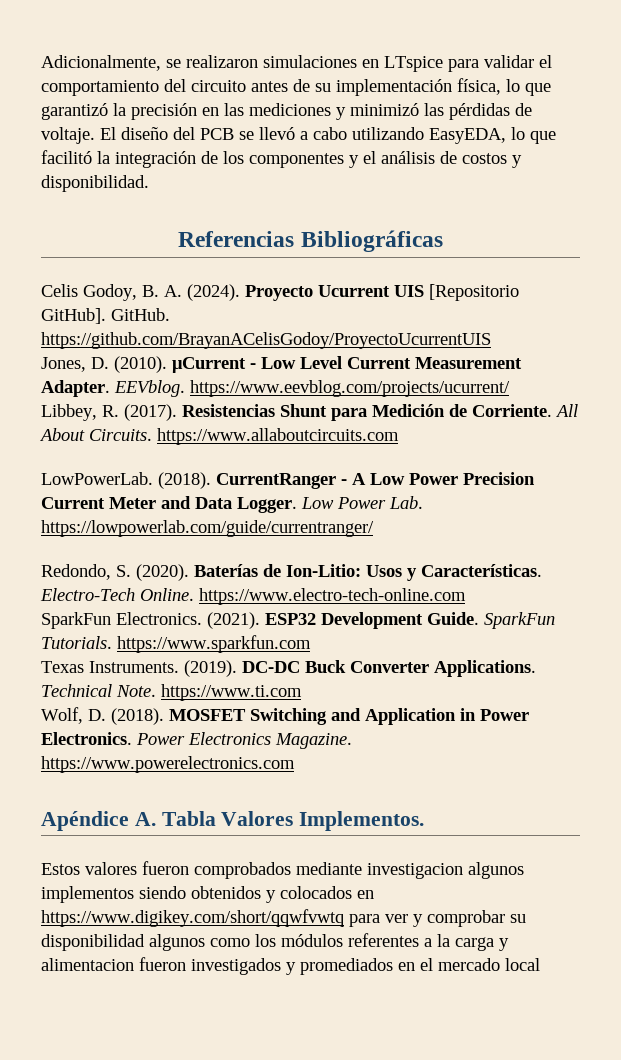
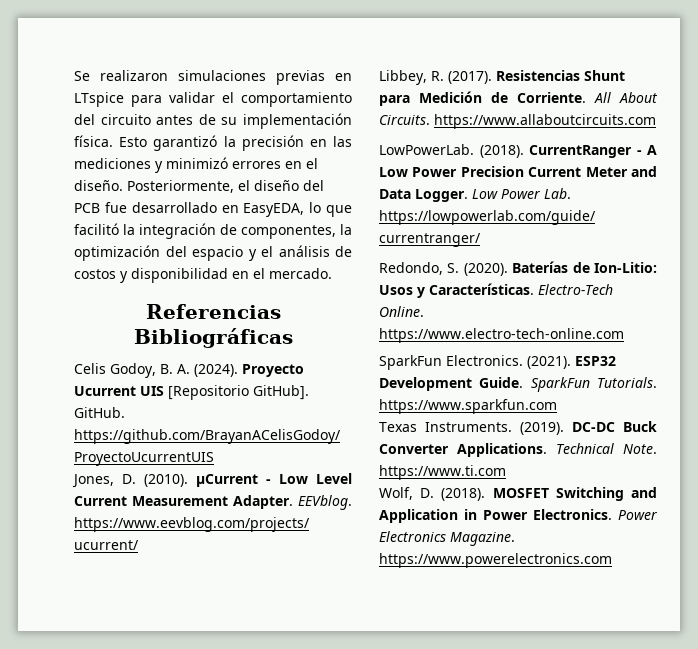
[41,55,181,71] Adicionalmente, se -> [74,71,90,81] Se
(357, 61) none -> [276,70,325,85] previas
[457,78,551,96] física, lo que -> [74,135,148,147] física. Esto
[424,103,532,120] [41,127,424,144] las pérdidas de voltaje. El diseño del PCB se llevó a cabo utilizando -> [232,158,318,169] [74,180,324,193] [74,202,239,213] errores en el diseño. Posteriormente, el diseño del PCB fue desarrollado en
[223,151,344,168] los componentes -> [241,224,352,239] [74,245,243,261] componentes, la optimización del espacio
[41,175,149,192] disponibilidad. -> [131,268,332,283] disponibilidad en el mercado.
[41,811,425,831] [41,861,524,879] [41,886,374,903] [41,909,526,927] [41,933,509,951] [41,957,540,975] // Apéndice A. Tabla Valores Implementos. // Estos valores fueron comprobados mediante investigacion algunos implementos siendo obtenidos y colocados en https://www.digikey.com/short/qqwfvwtq para ver y comprobar su disponibilidad algunos como los módulos referentes a la carga y alimentacion fueron investigados y promediados en el mercado local -> (612, 560) none

